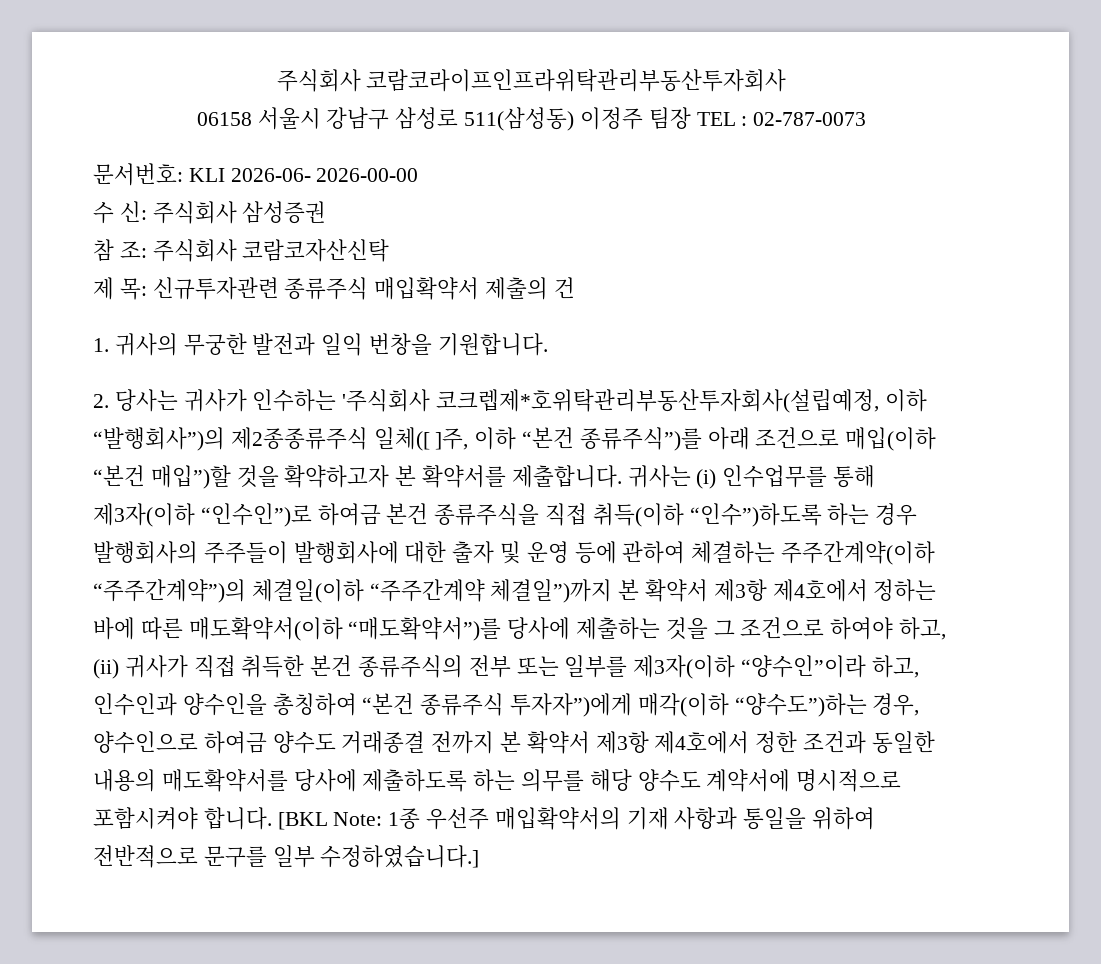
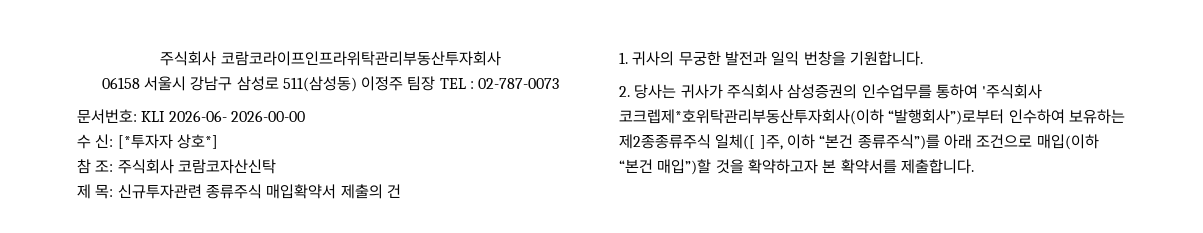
[152,201,327,224] 주식회사 삼성증권 -> [117,134,218,149] [*투자자 상호*]
[252,389,927,413] [93,427,225,451] 인수하는 '주식회사 코크렙제*호위탁관리부동산투자회사(설립예정, 이하 “발행회사”)의 -> [726,84,1043,99] [619,109,1125,125] 주식회사 삼성증권의 인수업무를 통하여 '주식회사 코크렙제*호위탁관리부동산투자회사(이하 “발행회사”)로부터 인수하여 보유하는
[627,465,876,489] [93,503,918,527] [93,541,936,565] [93,579,937,603] [93,617,947,641] [93,655,919,679] [93,693,920,717] [93,731,935,754] [93,769,902,792] [93,807,876,830] [93,845,480,868] 귀사는 (i) 인수업무를 통해 제3자(이하 “인수인”)로 하여금 본건 종류주식을 직접 취득(이하 “인수”)하도록 하는 경우 발행회사의 주주들이 발행회사에 대한 출자 및 운영 등에 관하여 체결하는 주주간계약(이하 “주주간계약”)의 체결일(이하 “주주간계약 체결일”)까지 본 확약서 제3항 제4호에서 정하는 바에 따른 매도확약서(이하 “매도확약서”)를 당사에 제출하는 것을 그 조건으로 하여야 하고, (ii) 귀사가 직접 취득한 본건 종류주식의 전부 또는 일부를 제3자(이하 “양수인”이라 하고, 인수인과 양수인을 총칭하여 “본건 종류주식 투자자”)에게 매각(이하 “양수도”)하는 경우, 양수인으로 하여금 양수도 거래종결 전까지 본 확약서 제3항 제4호에서 정한 조건과 동일한 내용의 매도확약서를 당사에 제출하도록 하는 의무를 해당 양수도 계약서에 명시적으로 포함시켜야 합니다. [BKL Note: 1종 우선주 매입확약서의 기재 사항과 통일을 위하여 전반적으로 문구를 일부 수정하였습니다.] -> (974, 166) none

